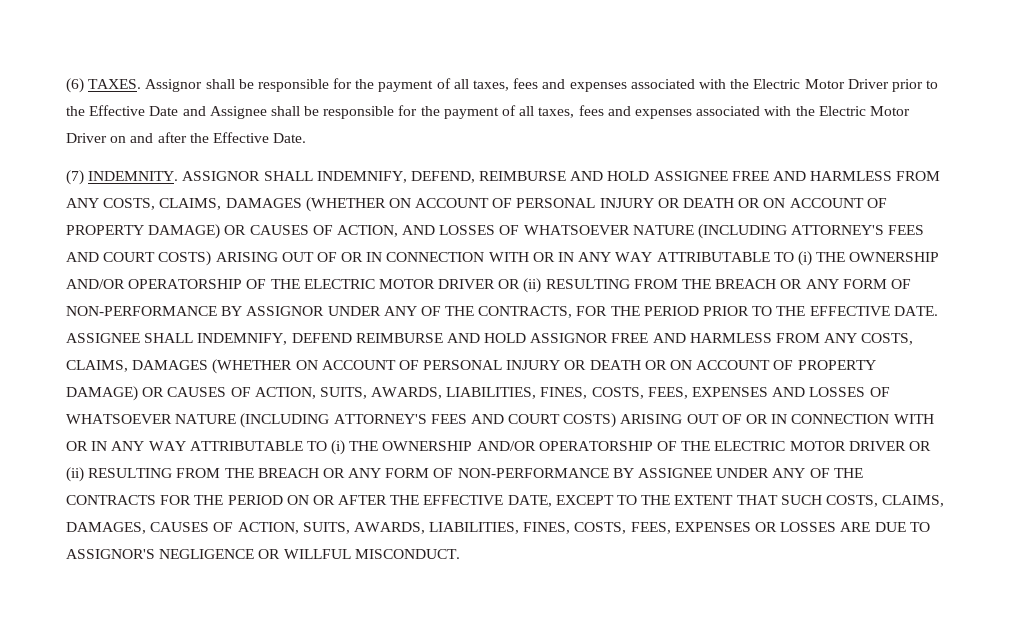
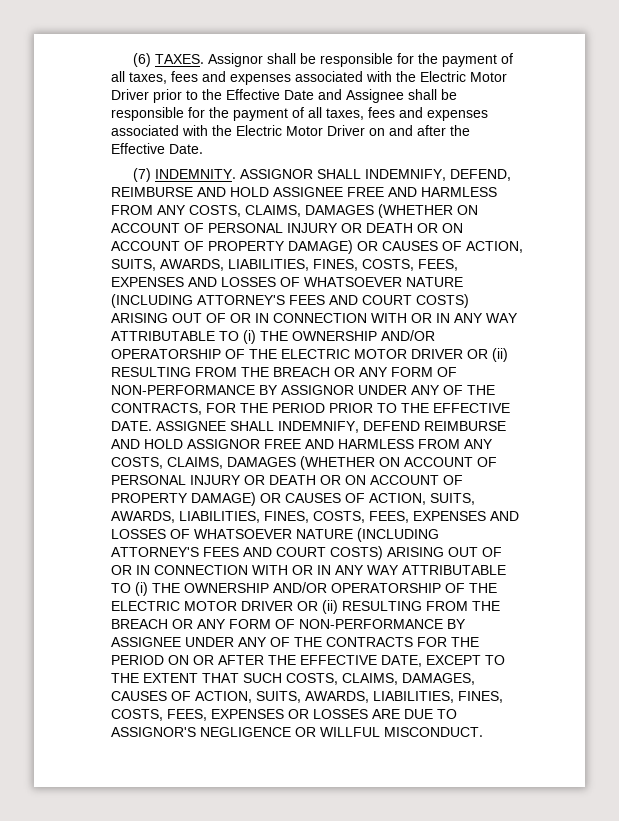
(398, 231) none -> [111,259,458,271] [111,277,184,287] SUITS, AWARDS, LIABILITIES, FINES, COSTS, FEES, EXPENSES

